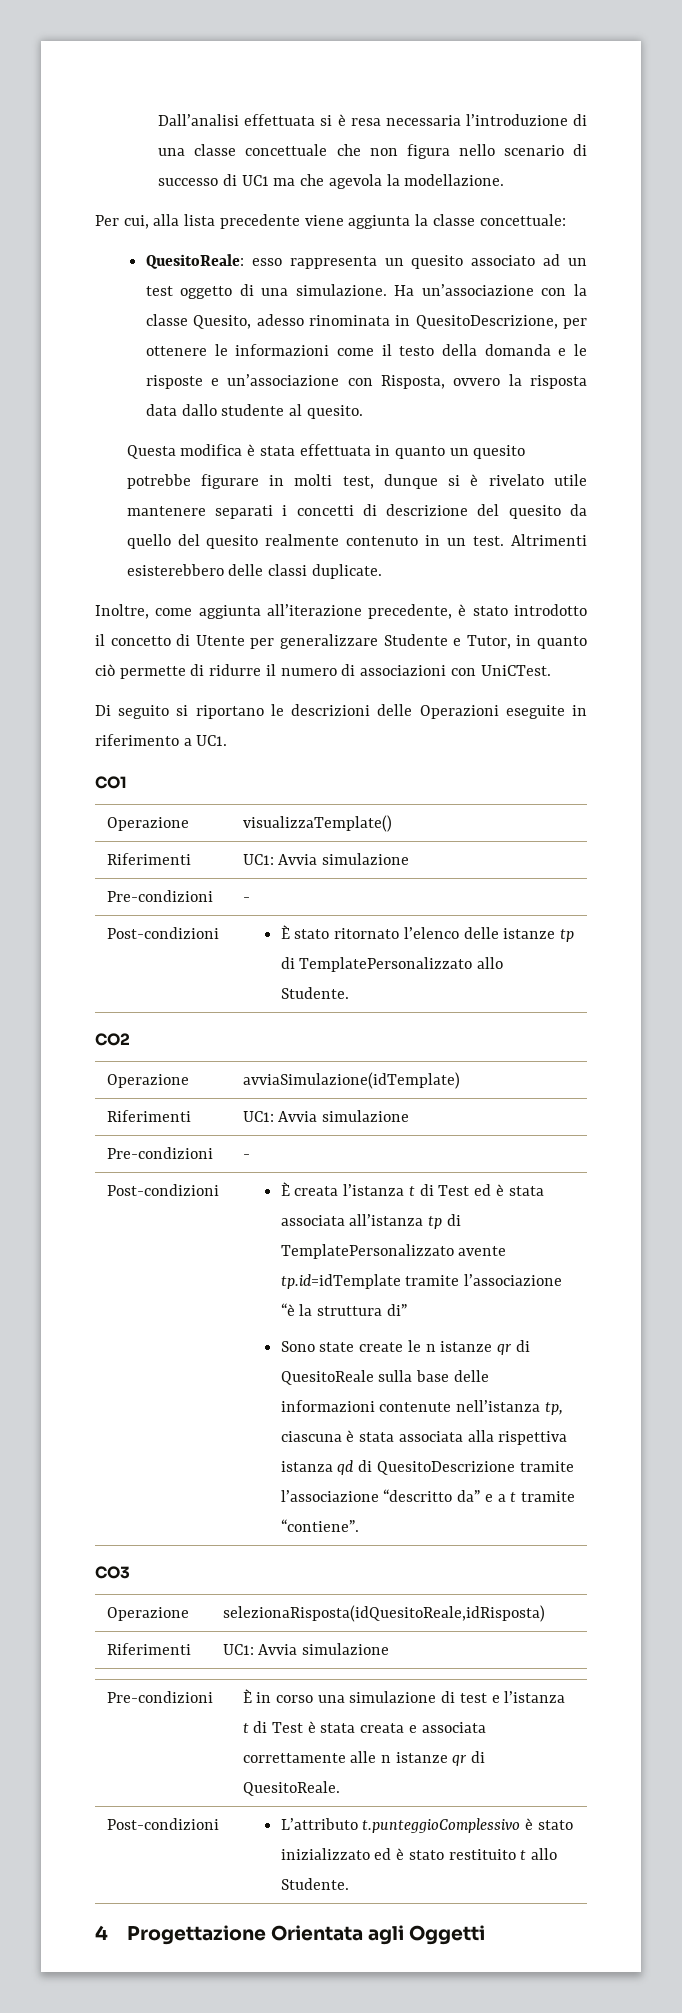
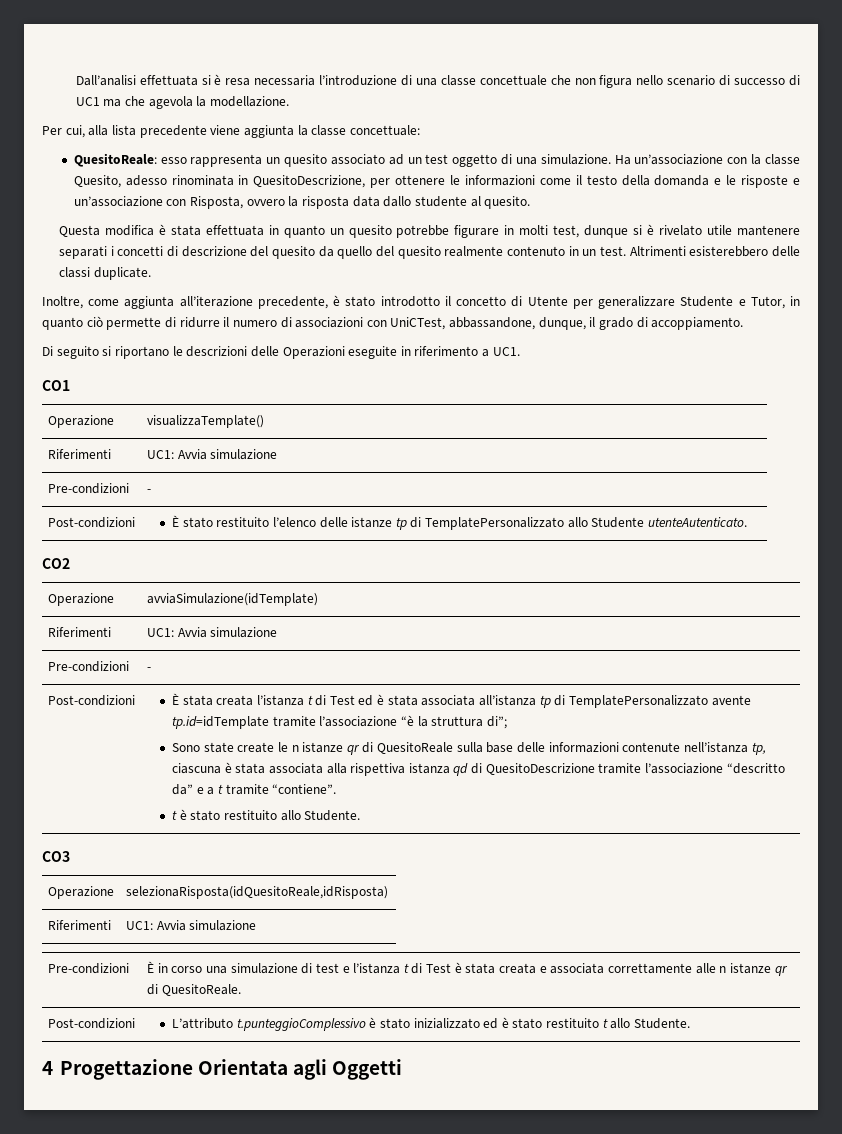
[480,665,551,676] UniCTest. -> [390,317,744,330] UniCTest, abbassandone, dunque, il grado di accoppiamento.
[334,928,400,939] ritornato -> [216,517,270,527] restituito
[280,987,349,999] Studente. -> [591,517,748,528] Studente utenteAutenticato.
(290, 1189) none -> [182,695,213,706] stata
[386,1304,407,1316] di” -> [486,716,507,729] di”;
(359, 1525) none -> [171,809,361,821] // t è stato restituito allo Studente.

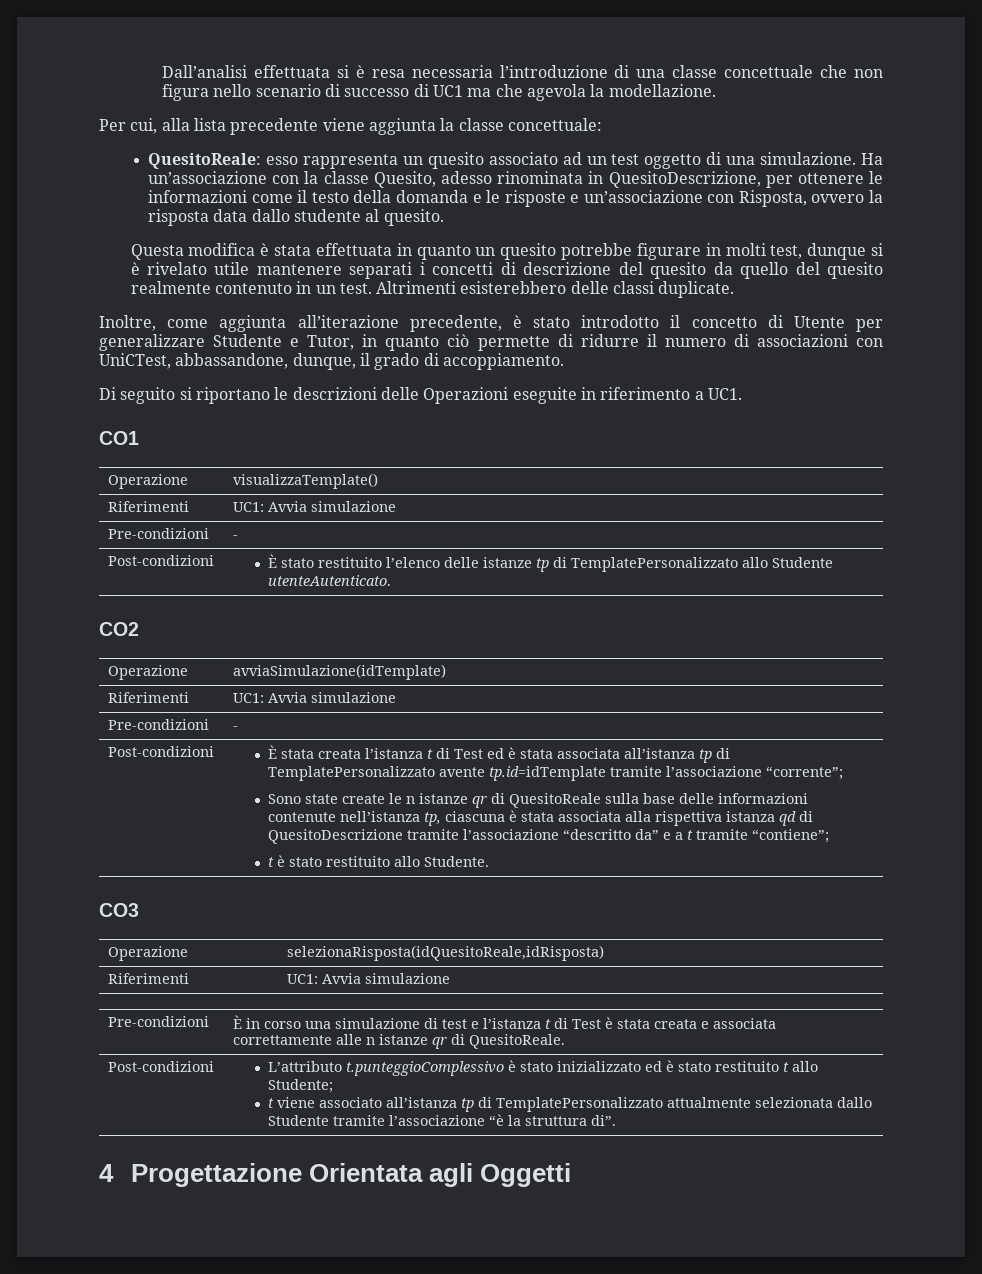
[400,715,507,729] “è la struttura di”; -> [766,766,844,780] “corrente”;
[272,784,337,794] “contiene”. -> [752,829,830,843] “contiene”;
[634,1018,691,1029] Studente. -> [268,1079,334,1093] [268,1097,873,1112] [268,1114,617,1126] Studente; // t viene associato all’istanza tp di TemplatePersonalizzato attualmente selezionata dallo Studente tramite l’associazione “è la struttura di”.

